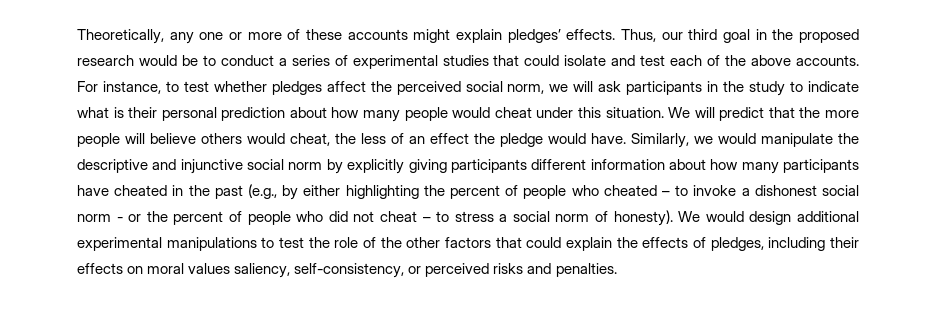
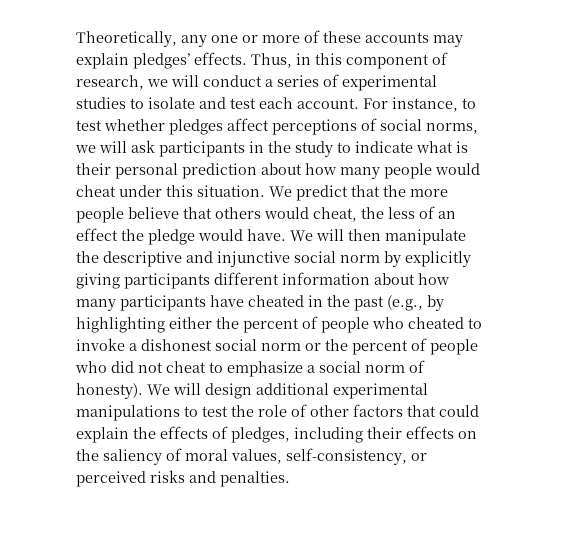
[413,29,451,43] might -> [433,35,463,47] may
[661,29,859,43] [77,55,216,66] our third goal in the proposed research would be to -> [296,52,448,69] [76,75,199,90] in this component of research, we will
[493,55,560,66] that could -> [130,98,144,109] to
[707,55,859,66] of the above accounts. -> [297,98,359,109] account.
[370,81,545,95] the perceived social norm, -> [272,118,478,135] perceptions of social norms,
[694,107,715,118] will -> (292, 191) none
[125,133,196,144] will believe -> [128,207,212,219] believe that
[631,133,756,148] Similarly, we would -> [290,229,381,241] We will then
[303,185,419,199] either highlighting -> [76,317,212,333] highlighting either
[662,191,670,196] – -> (464, 323) none
[116,217,123,222] - -> (301, 347) none
[422,211,494,222] – to stress -> [209,361,303,377] to emphasize
[705,211,744,222] would -> [173,383,201,395] will
[380,237,402,248] the -> (307, 410) none
[147,263,291,278] moral values saliency, -> [76,448,282,465] the saliency of moral values,

